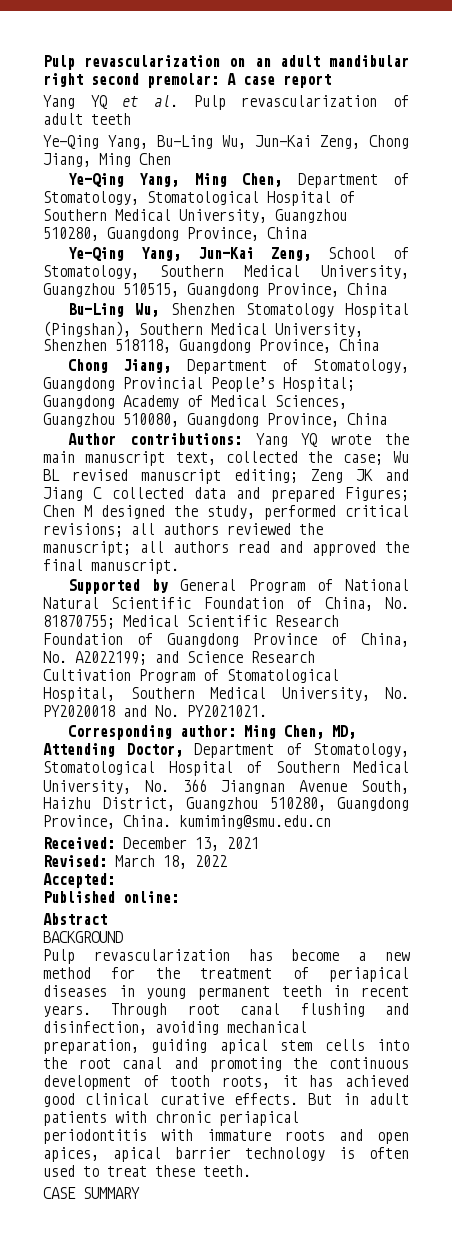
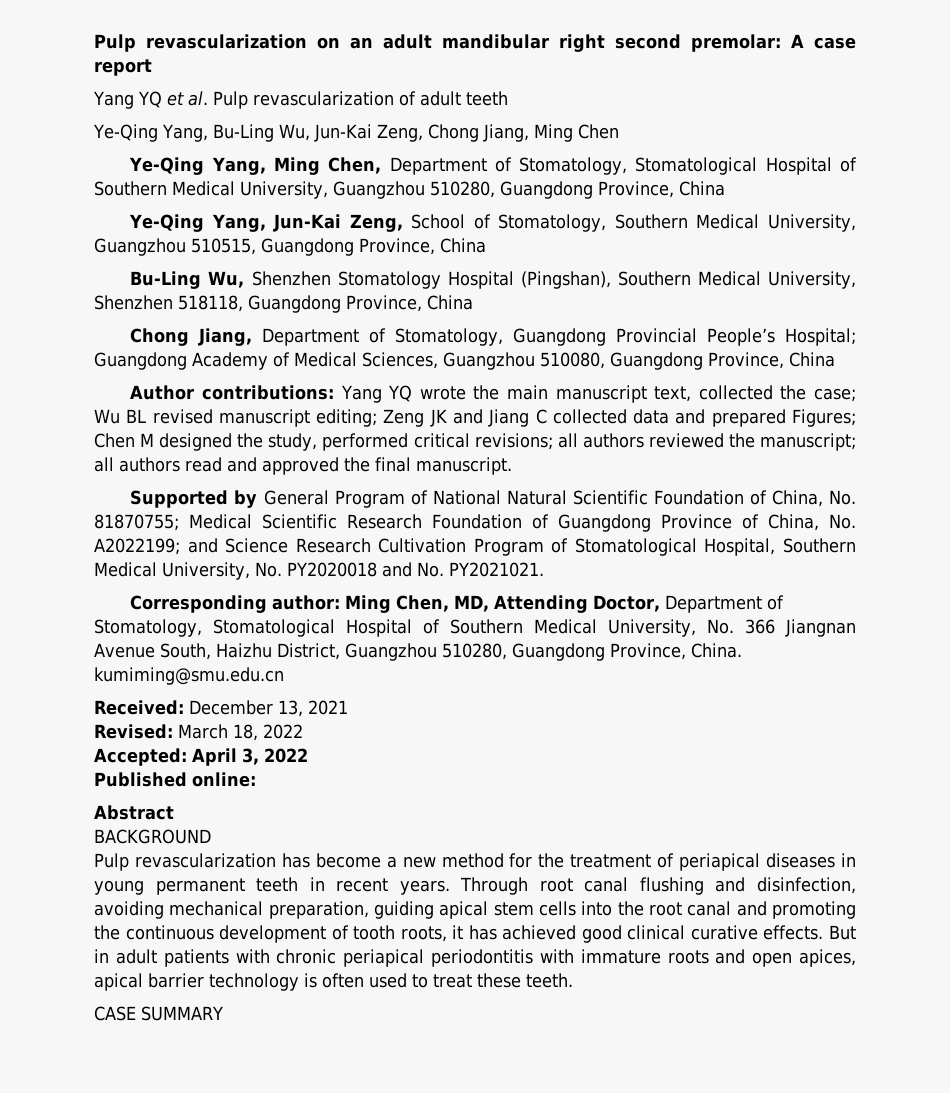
(115, 880) none -> [192,748,308,766] April 3, 2022

